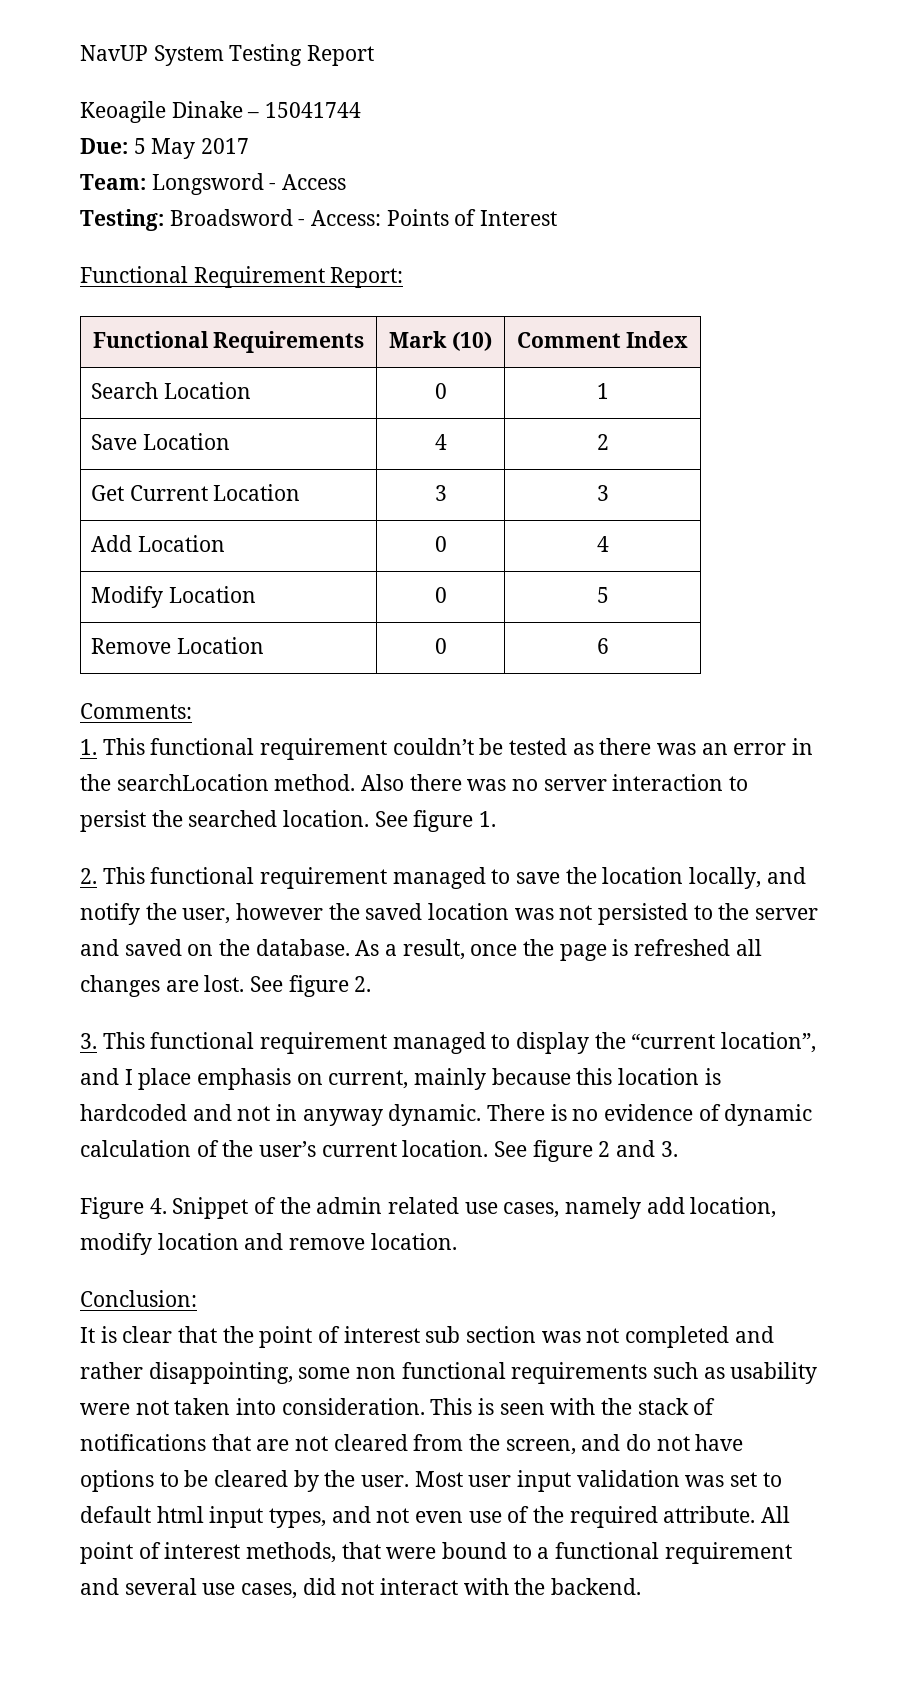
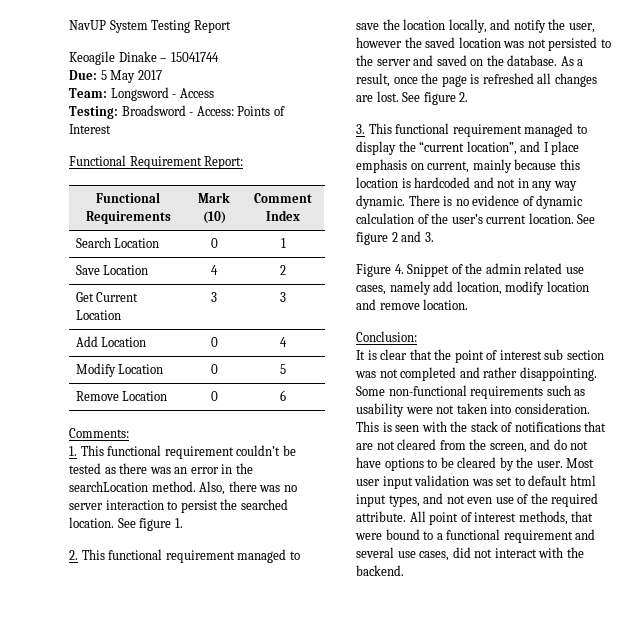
[361,774,405,791] Also -> [199,481,226,495] Also,
[302,1109,383,1126] anyway -> [532,181,577,191] any way
[148,1362,506,1384] disappointing, some non functional -> [519,367,597,381] [356,385,467,396] disappointing. Some non-functional

